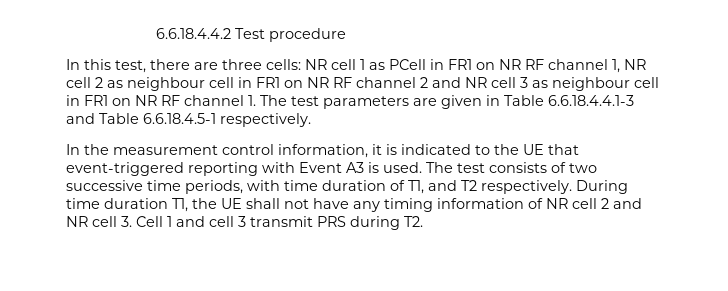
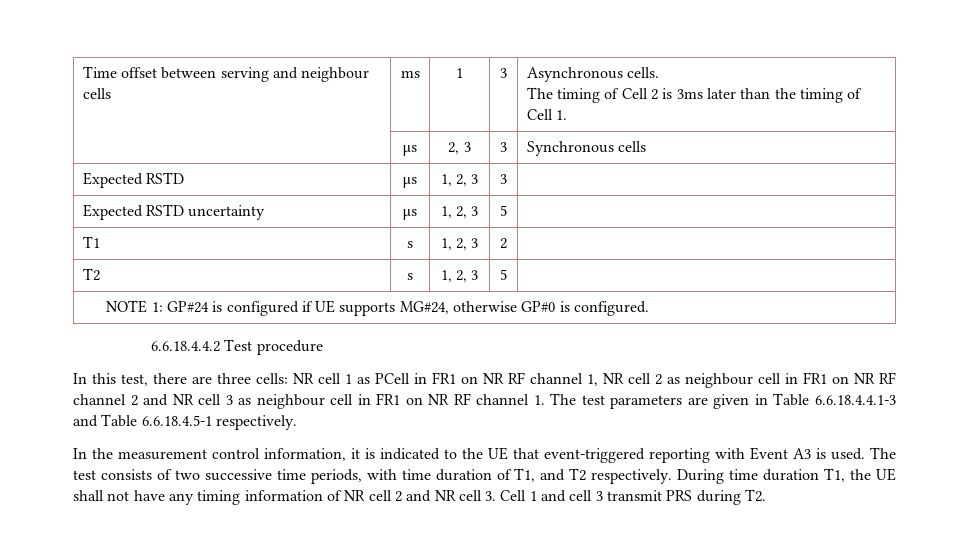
(156, 33) none -> [82,66,370,82] [82,88,111,99] [400,70,420,78] [456,68,463,78] [500,68,507,78] [526,67,660,82] [526,87,863,103] [526,109,568,120] [403,144,417,156] [448,142,471,154] [500,142,507,152] [526,141,647,156] [82,172,185,188] [403,176,417,188] [440,174,479,186] [500,174,507,184] [82,204,266,220] [403,208,417,220] [440,206,479,218] [500,205,507,216] [82,236,100,248] [407,241,413,248] [440,238,479,250] [500,238,507,249] [82,268,100,281] [407,273,413,280] [440,270,479,282] [500,269,507,280] [106,300,650,316] Time offset between serving and neighbour cells | ms | 1 | 3 | Asynchronous cells. // The timing of Cell 2 is 3ms later than the timing of Cell 1. // | μs | 2, 3 | 3 | Synchronous cells // Expected RSTD | μs | 1, 2, 3 | 3 | // Expected RSTD uncertainty | μs | 1, 2, 3 | 5 | // T1 | s | 1, 2, 3 | 2 | // T2 | s | 1, 2, 3 | 5 | // NOTE 1: GP#24 is configured if UE supports MG#24, otherwise GP#0 is configured. //

